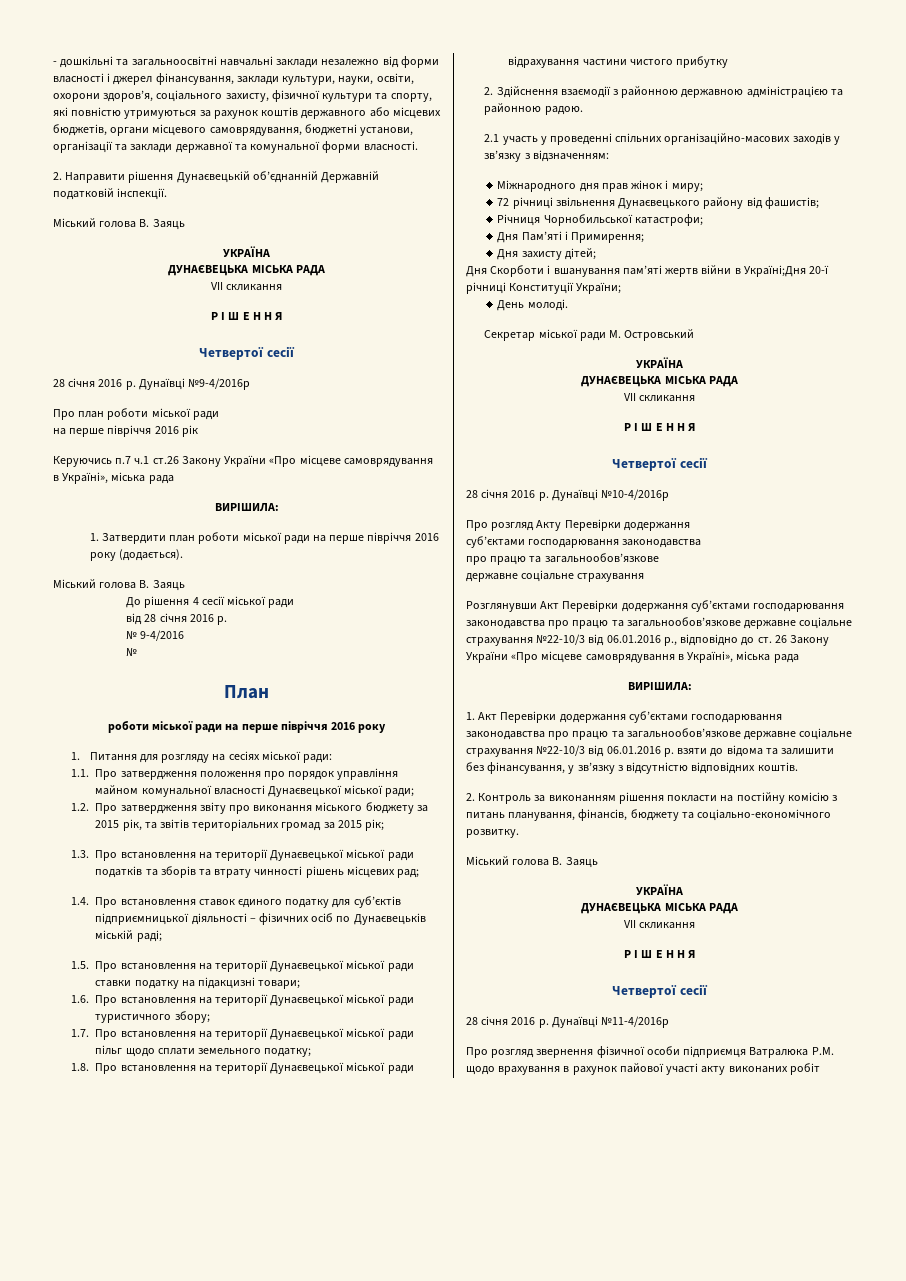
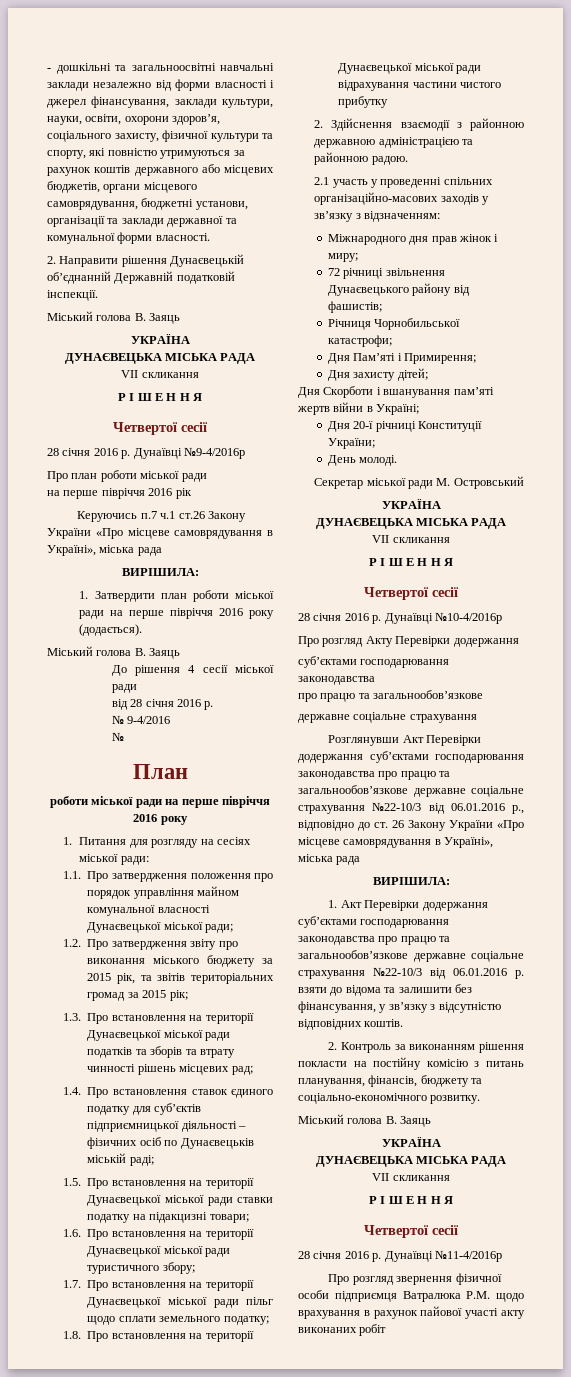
[743,265,806,277] Україні;Дня -> [376,404,420,415] [327,421,350,432] Україні; // Дня

